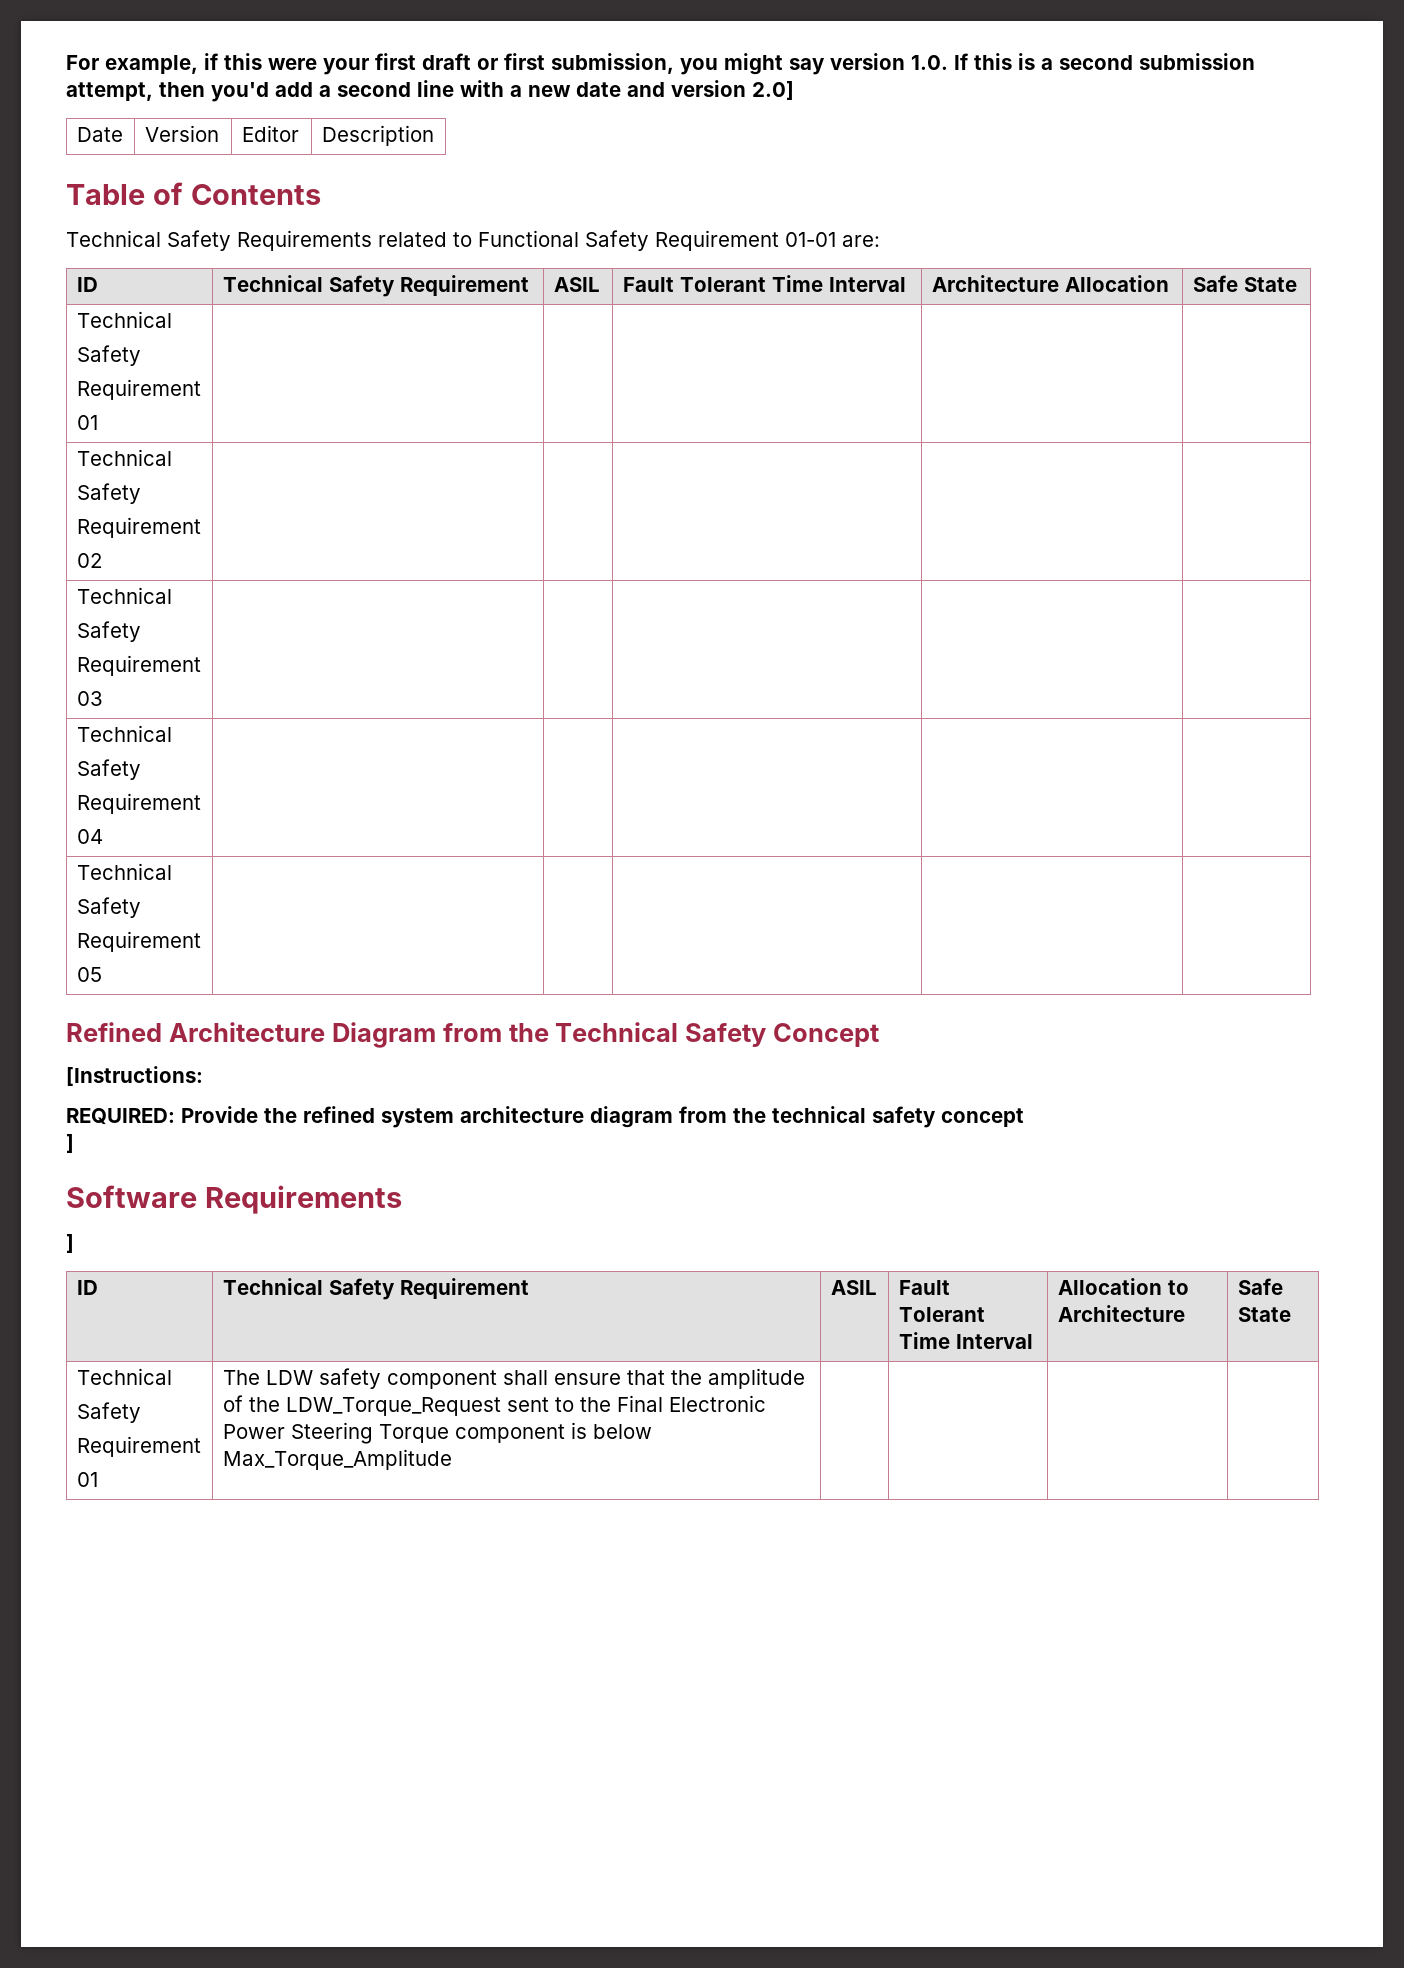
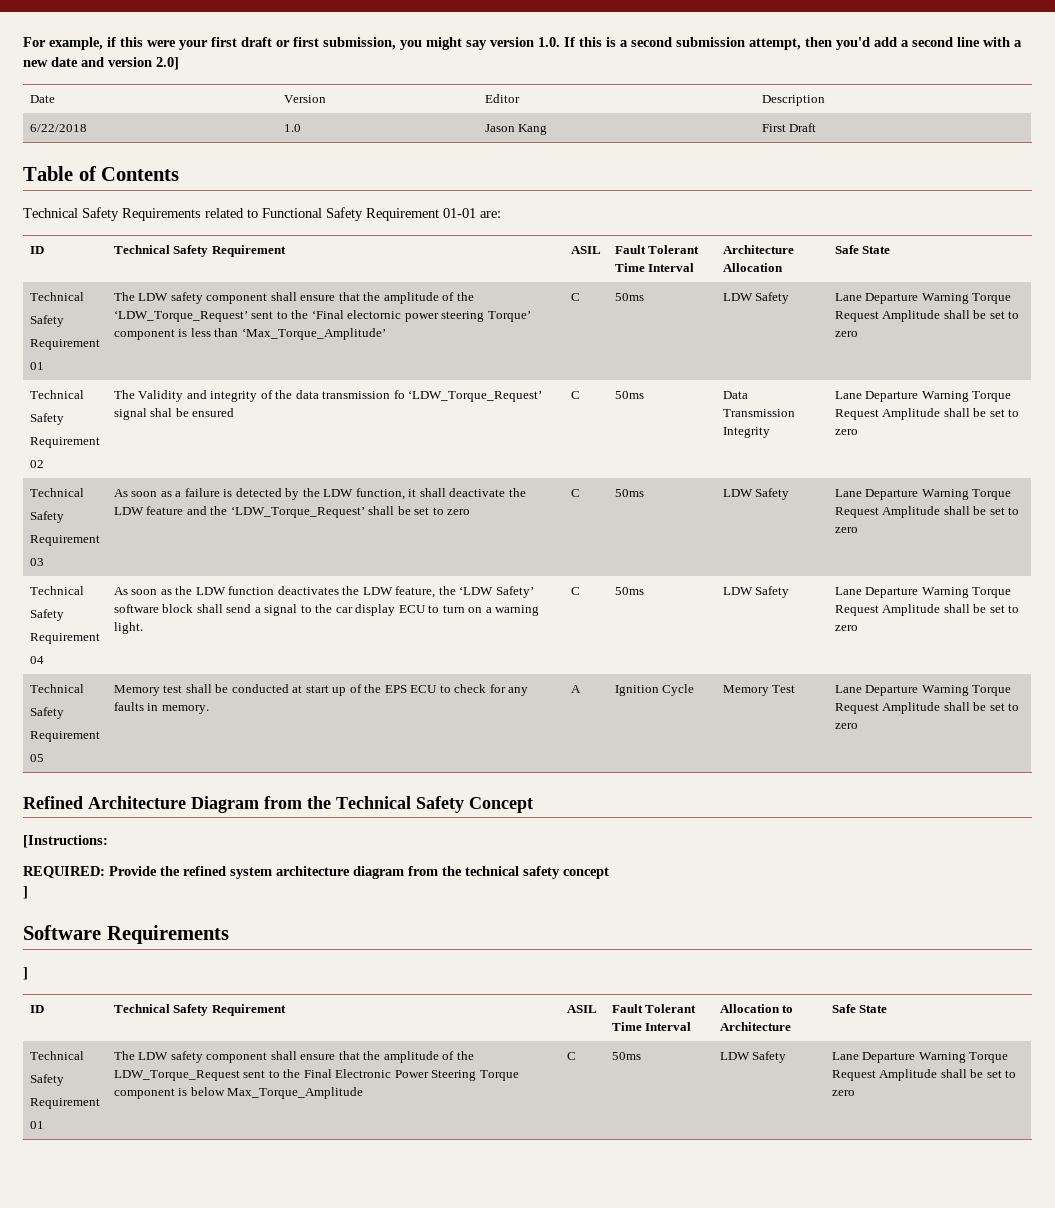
(434, 135) none -> [29,124,87,132] [283,124,301,132] [484,124,548,135] [761,123,817,132] // 6/22/2018 | 1.0 | Jason Kang | First Draft
[76,449,172,466] [76,483,141,504] [76,517,201,538] [76,553,103,568] [76,587,172,604] [76,621,141,642] [76,655,201,676] [76,691,103,706] [76,725,172,742] [76,759,141,780] [76,793,201,814] [76,829,103,844] [76,863,172,880] [76,897,141,918] [76,931,201,952] [76,967,102,982] | | | | // Technical // Safety // Requirement // 02 | | | | | // Technical // Safety // Requirement // 03 | | | | | // Technical // Safety // Requirement // 04 | | | | | // Technical // Safety // Requirement // 05 | | | | | -> [113,292,474,304] [113,310,531,322] [113,328,386,340] [570,293,580,301] [614,293,644,301] [722,292,790,304] [834,293,1012,304] [834,310,1020,322] [834,331,858,337] [29,390,84,399] [29,413,64,425] [29,437,100,448] [29,460,44,468] [113,390,543,402] [113,408,235,420] [570,391,580,399] [614,391,644,399] [722,391,748,399] [722,409,795,417] [722,427,770,438] [834,391,1012,402] [834,408,1020,420] [834,429,858,435] [29,488,84,497] [29,511,64,523] [29,535,100,546] [29,558,44,566] [113,488,526,500] [113,506,471,518] [570,489,580,497] [614,489,644,497] [722,488,790,500] [834,489,1012,500] [834,506,1020,518] [834,527,858,533] [29,586,84,595] [29,609,64,621] [29,633,100,644] [29,656,44,664] [113,586,534,598] [113,604,540,616] [113,622,143,634] [570,587,580,595] [614,587,644,595] [722,586,790,598] [834,587,1012,598] [834,604,1020,616] [834,625,858,631] [29,684,84,693] [29,707,64,719] [29,731,100,742] [29,754,44,762] [113,684,529,696] [113,702,209,714] [570,685,581,693] [614,684,695,696] [722,685,796,696] [834,685,1012,696] [834,702,1020,714] [834,723,858,729] The LDW safety component shall ensure that the amplitude of the ‘LDW_Torque_Request’ sent to the ‘Final electornic power steering Torque’ component is less than ‘Max_Torque_Amplitude’ | C | 50ms | LDW Safety | Lane Departure Warning Torque Request Amplitude shall be set to zero // Technical // Safety // Requirement // 02 | The Validity and integrity of the data transmission fo ‘LDW_Torque_Request’ signal shal be ensured | C | 50ms | Data Transmission Integrity | Lane Departure Warning Torque Request Amplitude shall be set to zero // Technical // Safety // Requirement // 03 | As soon as a failure is detected by the LDW function, it shall deactivate the LDW feature and the ‘LDW_Torque_Request’ shall be set to zero | C | 50ms | LDW Safety | Lane Departure Warning Torque Request Amplitude shall be set to zero // Technical // Safety // Requirement // 04 | As soon as the LDW function deactivates the LDW feature, the ‘LDW Safety’ software block shall send a signal to the car display ECU to turn on a warning light. | C | 50ms | LDW Safety | Lane Departure Warning Torque Request Amplitude shall be set to zero // Technical // Safety // Requirement // 05 | Memory test shall be conducted at start up of the EPS ECU to check for any faults in memory. | A | Ignition Cycle | Memory Test | Lane Departure Warning Torque Request Amplitude shall be set to zero
(452, 1459) | | | -> [566,1052,576,1060] [611,1052,641,1060] [719,1051,787,1063] [831,1052,1009,1063] [831,1069,1017,1081] [831,1090,855,1096] C | 50ms | LDW Safety | Lane Departure Warning Torque Request Amplitude shall be set to zero

